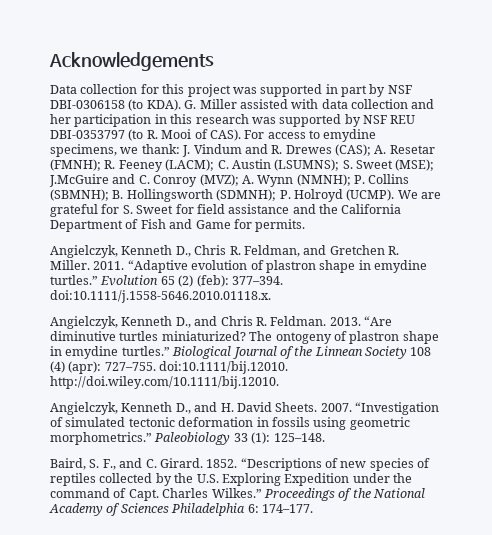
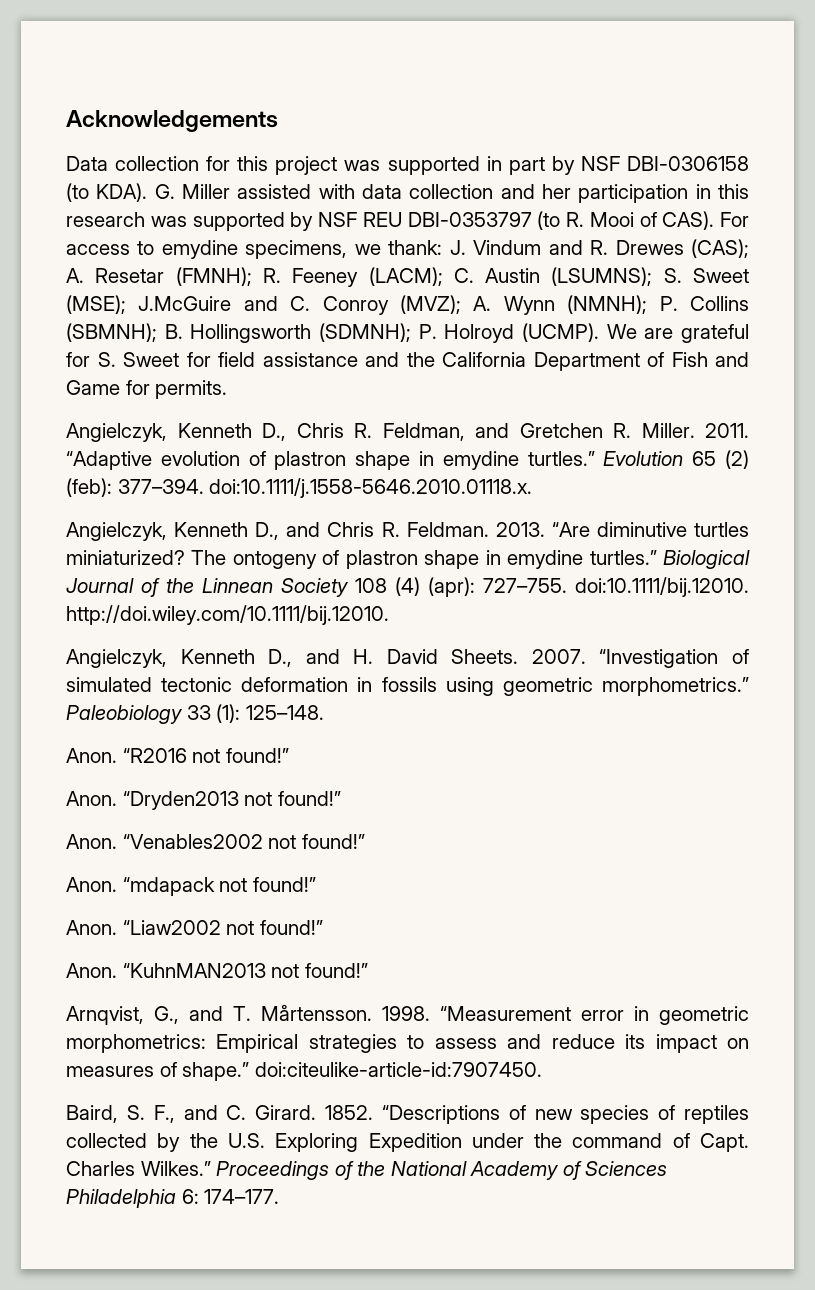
(325, 437) none -> [66,748,289,763] [66,791,341,810] [66,834,365,849] [66,877,316,896] [66,920,323,935] [66,963,368,978] [66,1004,749,1025] [66,1034,750,1053] [66,1062,542,1081] // Anon. “R2016 not found!” // Anon. “Dryden2013 not found!” // Anon. “Venables2002 not found!” // Anon. “mdapack not found!” // Anon. “Liaw2002 not found!” // Anon. “KuhnMAN2013 not found!” // Arnqvist, G., and T. Mårtensson. 1998. “Measurement error in geometric morphometrics: Empirical strategies to assess and reduce its impact on measures of shape.” doi:citeulike-article-id:7907450.

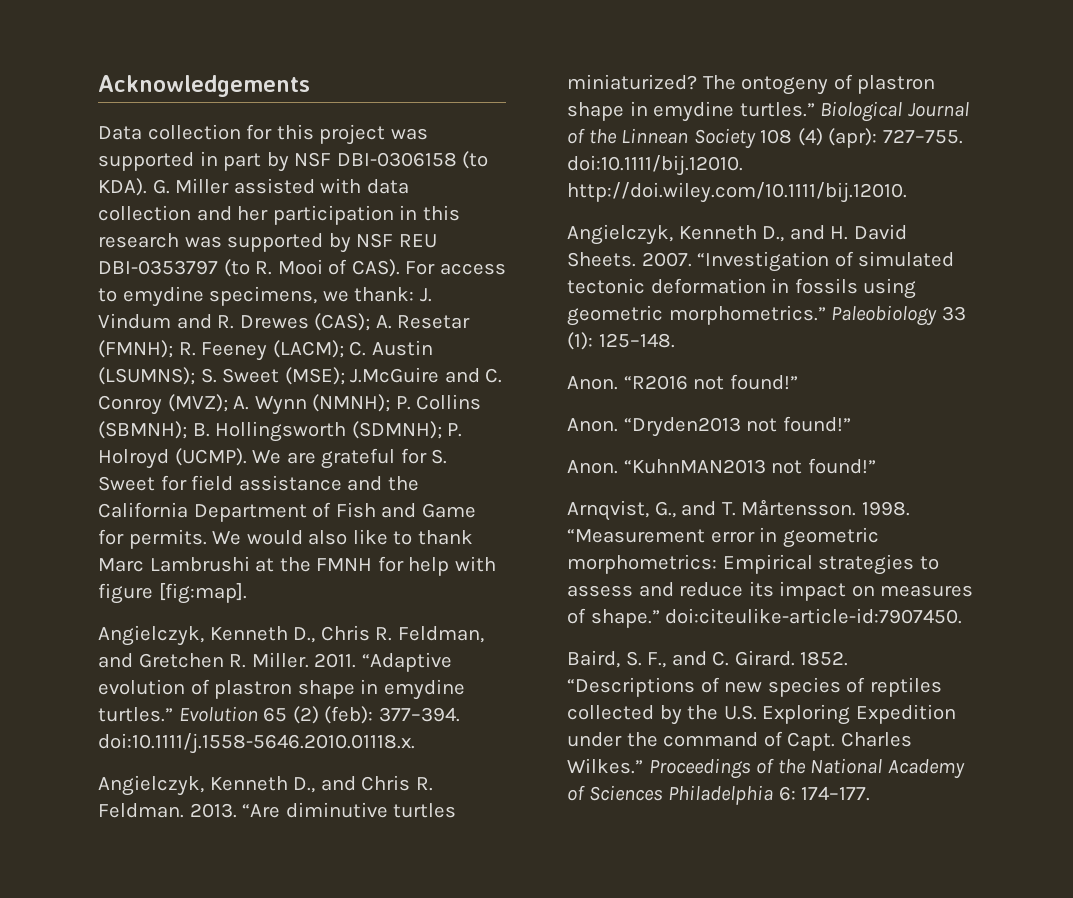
(228, 389) none -> [212,529,473,545] [98,556,496,576] [98,583,247,604] We would also like to thank Marc Lambrushi at the FMNH for help with figure [fig:map].
[66,834,365,849] [66,877,316,896] [66,920,323,935] // Anon. “Venables2002 not found!” // Anon. “mdapack not found!” // Anon. “Liaw2002 not found!” -> (851, 424) none

